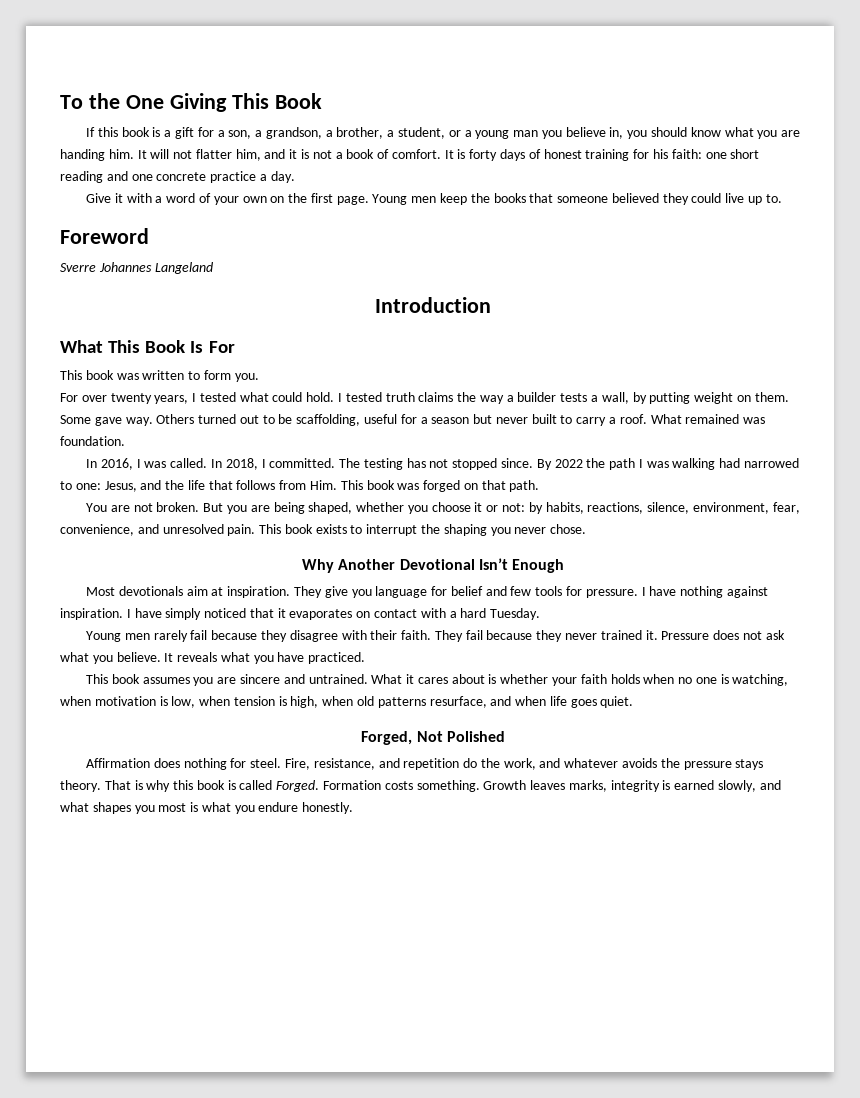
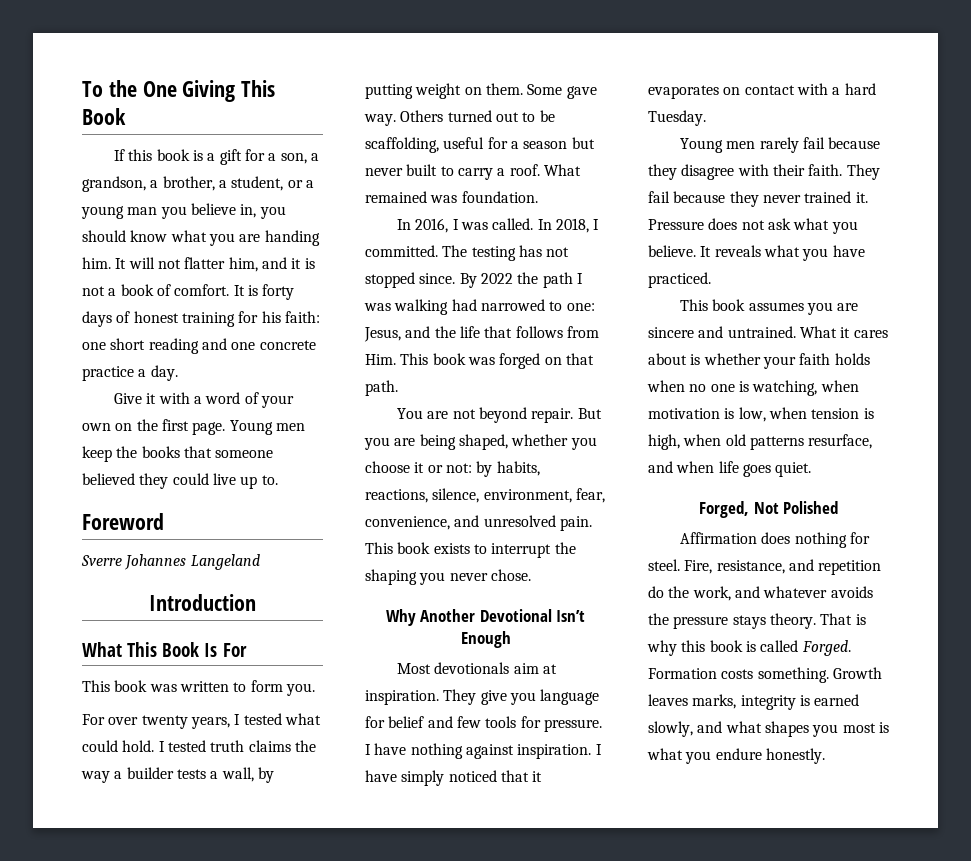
[156,502,200,512] broken. -> [479,407,574,423] beyond repair.

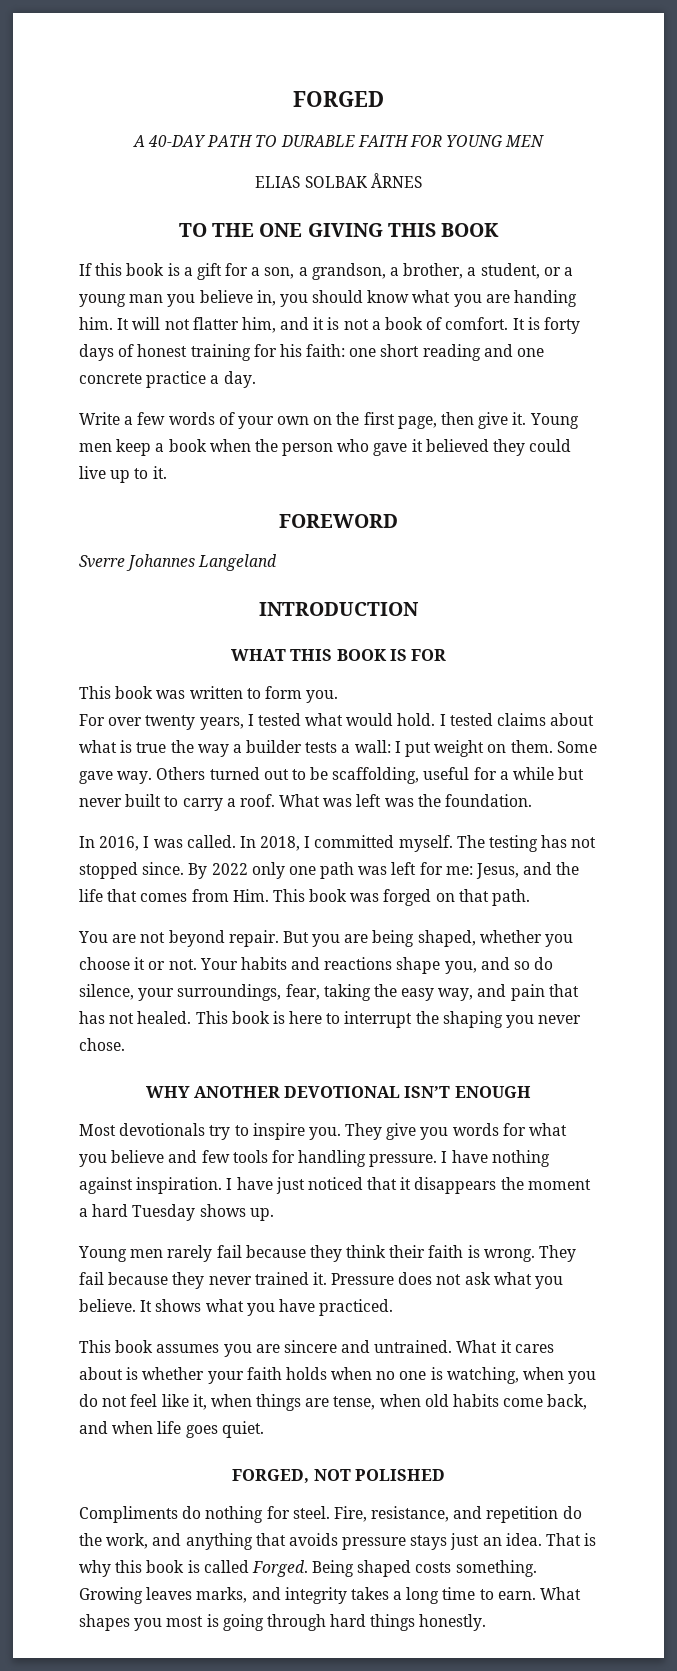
[82,80,276,102] [82,108,126,125] To the One Giving This Book -> [293,91,384,107] [132,135,545,147] [255,173,422,188] [178,223,500,237] FORGED // A 40-DAY PATH TO DURABLE FAITH FOR YOUNG MEN // ELIAS SOLBAK ÅRNES // TO THE ONE GIVING THIS BOOK
[114,392,241,404] Give it with a word -> [79,412,215,425] Write a few words
[192,420,305,435] [82,446,274,462] page. Young men keep the books that someone -> [397,412,579,429] [79,439,423,456] page, then give it. Young men keep a book when the person who gave it
[261,475,278,485] [82,513,164,530] to. // Foreword -> [134,466,167,479] [279,514,398,528] to it. // FOREWORD
[149,594,256,611] [82,642,247,657] Introduction // What This Book Is For -> [259,602,419,616] [230,649,447,661] INTRODUCTION // WHAT THIS BOOK IS FOR
[82,740,118,752] could -> [346,713,394,726] would
[210,740,291,752] truth claims -> [497,713,595,726] [79,740,167,753] claims about what is true
[221,767,274,783] [365,84,413,99] wall, by putting -> [354,740,432,757] wall: I put
[523,141,568,149] season -> [513,767,555,780] while
[365,191,458,203] remained was -> [323,794,441,807] was left was the
[365,245,438,257] committed. -> [314,835,453,852] committed myself.
[517,272,583,288] [364,299,595,315] the path I was walking had narrowed to one: -> [251,862,473,879] only one path was left for me:
[515,326,563,338] follows -> [140,893,188,902] comes
[445,461,540,477] [365,488,605,503] [365,515,592,531] [365,542,470,554] not: by habits, reactions, silence, environment, fear, convenience, and unresolved pain. This book exists -> [168,957,554,974] [79,984,579,1001] [79,1011,323,1024] not. Your habits and reactions shape you, and so do silence, your surroundings, fear, taking the easy way, and pain that has not healed. This book is here
[385,609,586,626] [460,631,511,648] [397,662,558,674] [365,689,600,705] [365,716,425,728] Why Another Devotional Isn’t Enough // Most devotionals aim at inspiration. They give you language for belief -> [146,1086,531,1098] [79,1123,568,1140] [79,1150,165,1167] WHY ANOTHER DEVOTIONAL ISN’T ENOUGH // Most devotionals try to inspire you. They give you words for what you believe
(541, 722) none -> [298,1150,367,1167] handling
[401,770,445,786] simply -> [275,1177,305,1194] just
[648,83,876,99] [648,110,706,126] evaporates on contact with a hard Tuesday. -> [414,1177,591,1194] [79,1204,274,1221] disappears the moment a hard Tuesday shows up.
[681,164,843,180] disagree with their faith. -> [346,1245,535,1262] think their faith is wrong.
[714,245,761,257] reveals -> [155,1299,202,1312] shows
[648,407,874,422] [648,434,873,450] motivation is low, when tension is high, when old patterns resurface, -> [568,1371,597,1384] [79,1394,588,1411] you do not feel like it, when things are tense, when old habits come back,
[698,501,839,518] [680,532,791,544] Forged, Not Polished // Affirmation does -> [232,1469,445,1484] [79,1506,202,1523] FORGED, NOT POLISHED // Compliments do
[763,586,873,598] [648,613,816,629] whatever avoids the pressure stays theory. -> [185,1533,542,1550] anything that avoids pressure stays just an idea.
[648,668,717,679] Formation -> [312,1560,412,1577] Being shaped
[832,667,882,679] Growth -> [79,1587,143,1604] Growing
[740,694,860,710] [648,721,889,737] [647,748,762,764] integrity is earned slowly, and what shapes you most is what you endure -> [251,1587,582,1604] [79,1614,416,1631] and integrity takes a long time to earn. What shapes you most is going through hard things

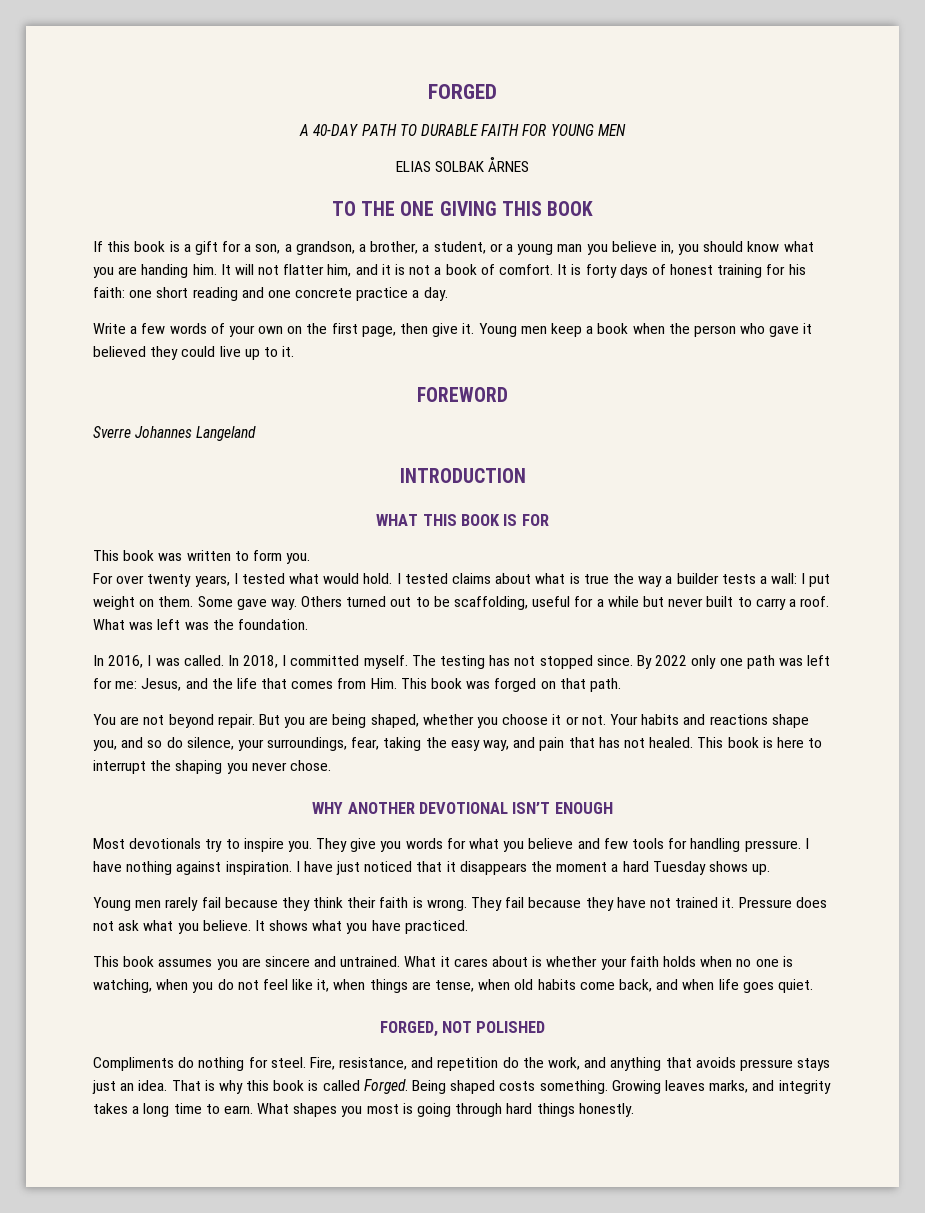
[208,1276,252,1285] never -> [616,897,671,908] have not

